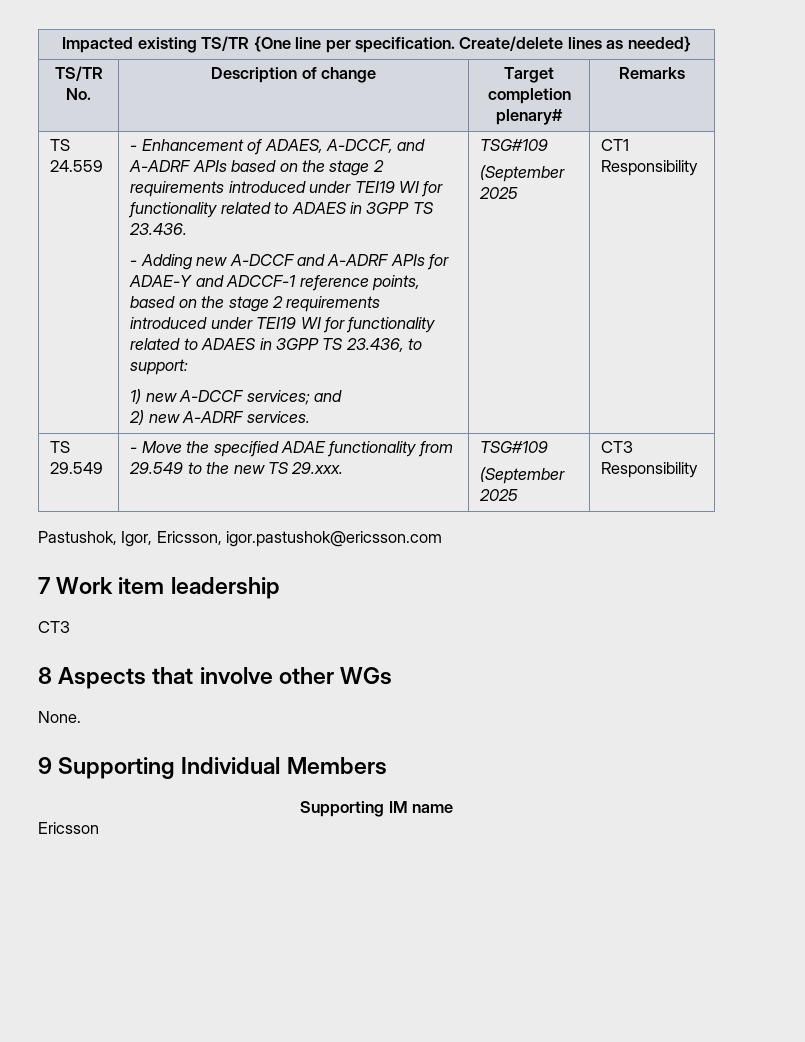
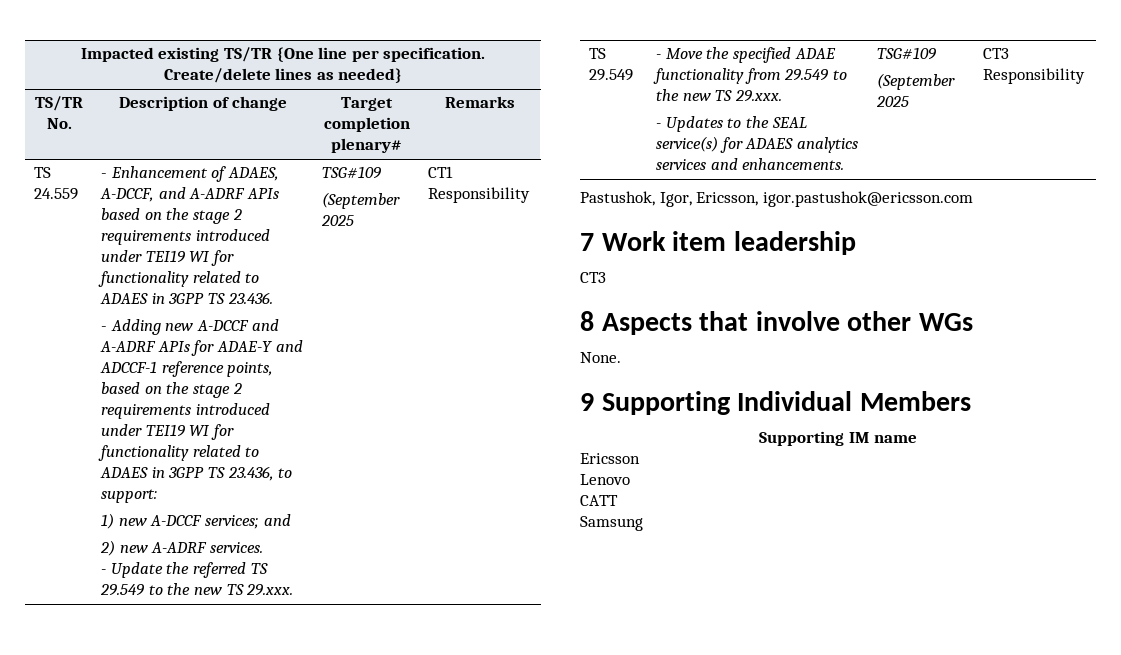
(310, 417) none -> [101,562,268,578] [100,583,294,596] // - Update the referred TS 29.549 to the new TS 29.xxx.
(344, 468) none -> [656,116,807,132] [656,136,858,153] [656,158,845,170] // - Updates to the SEAL service(s) for ADAES analytics services and enhancements.
(99, 828) none -> [580,474,630,485] [580,495,618,506] [580,516,643,531] // Lenovo // CATT // Samsung

